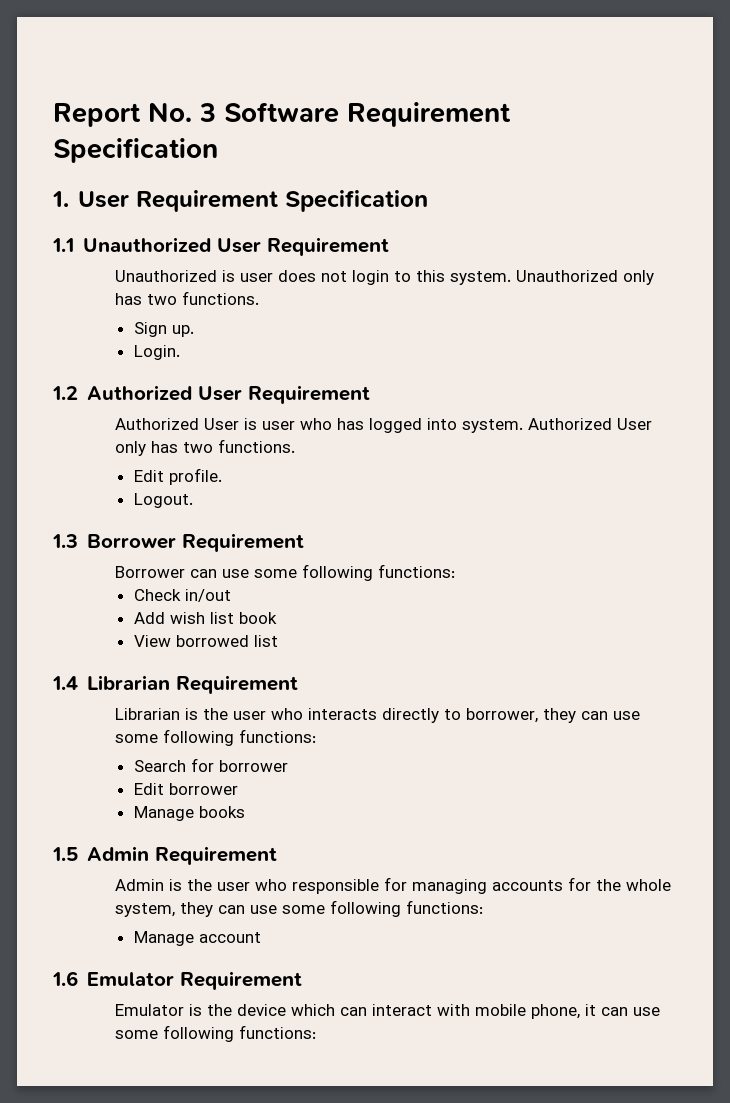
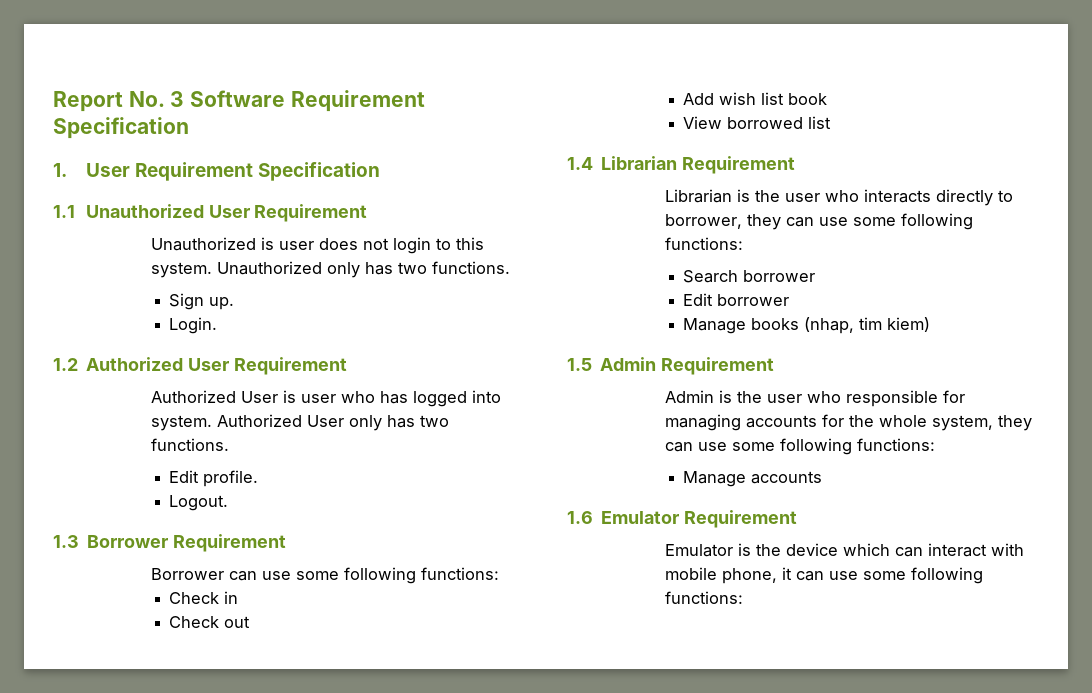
[184,589,231,602] in/out -> [224,591,239,604] [169,616,251,628] in // Check out
[190,758,214,772] for -> (739, 276) none
(245, 812) none -> [804,317,931,334] (nhap, tim kiem)
[198,932,261,943] account -> [751,471,823,484] accounts

